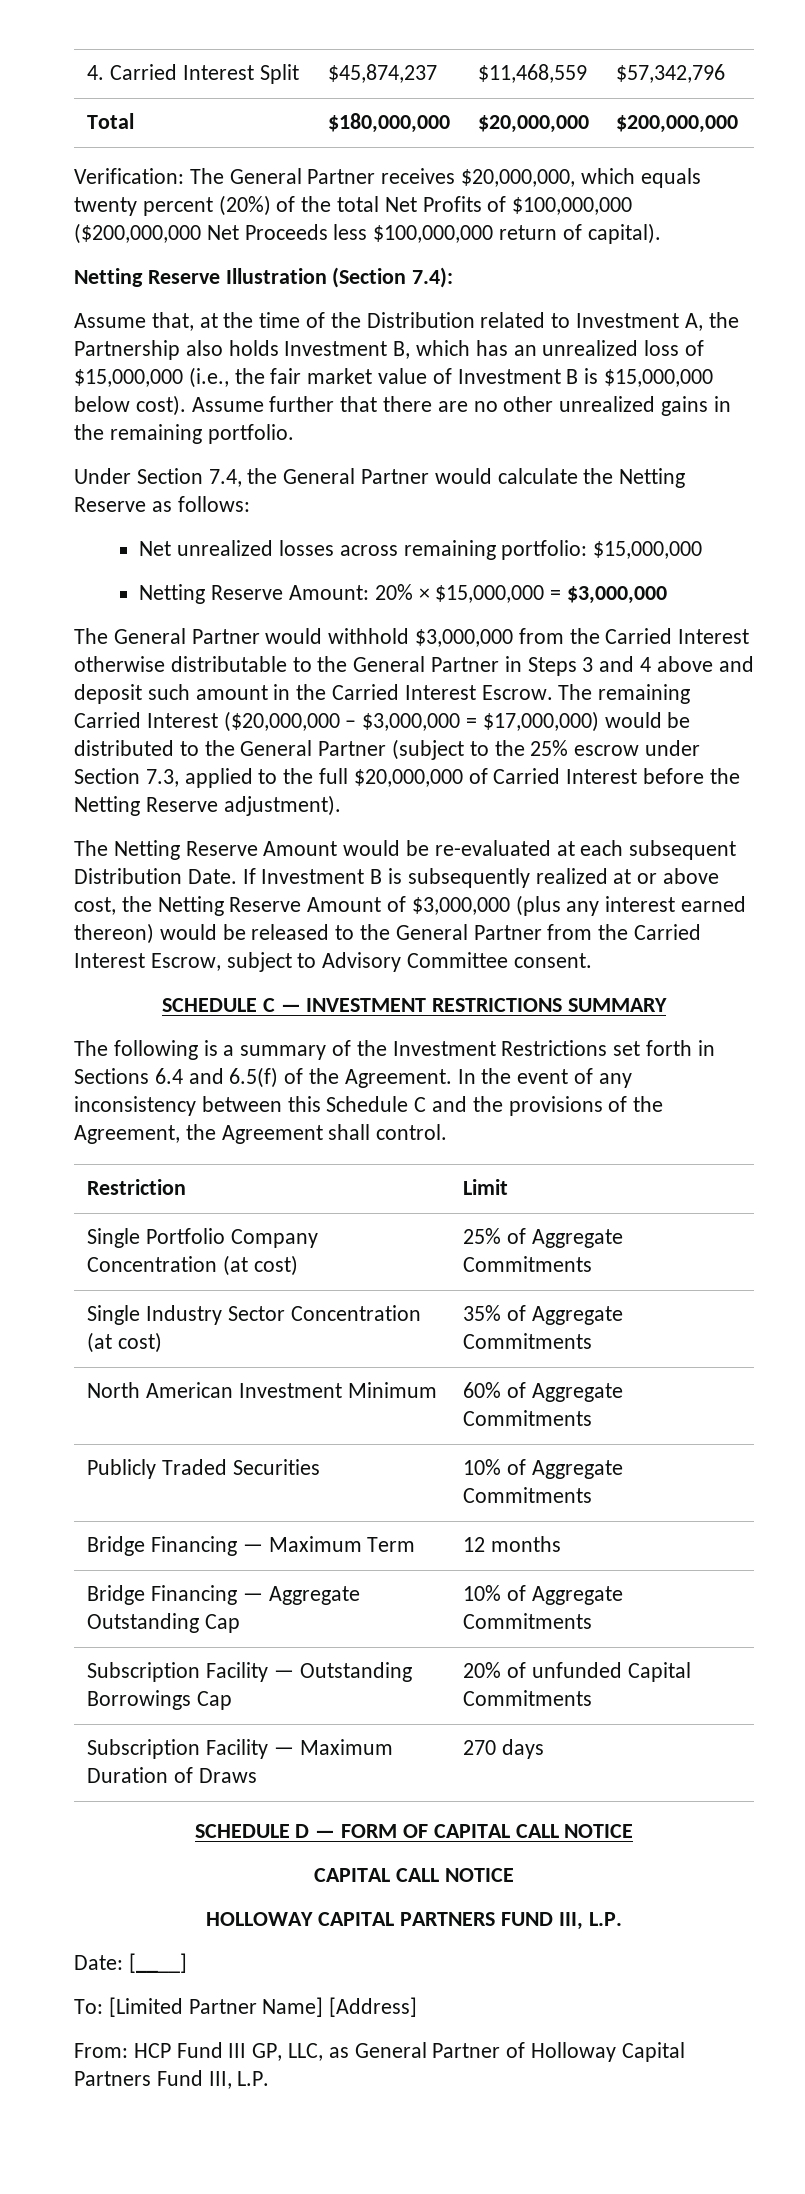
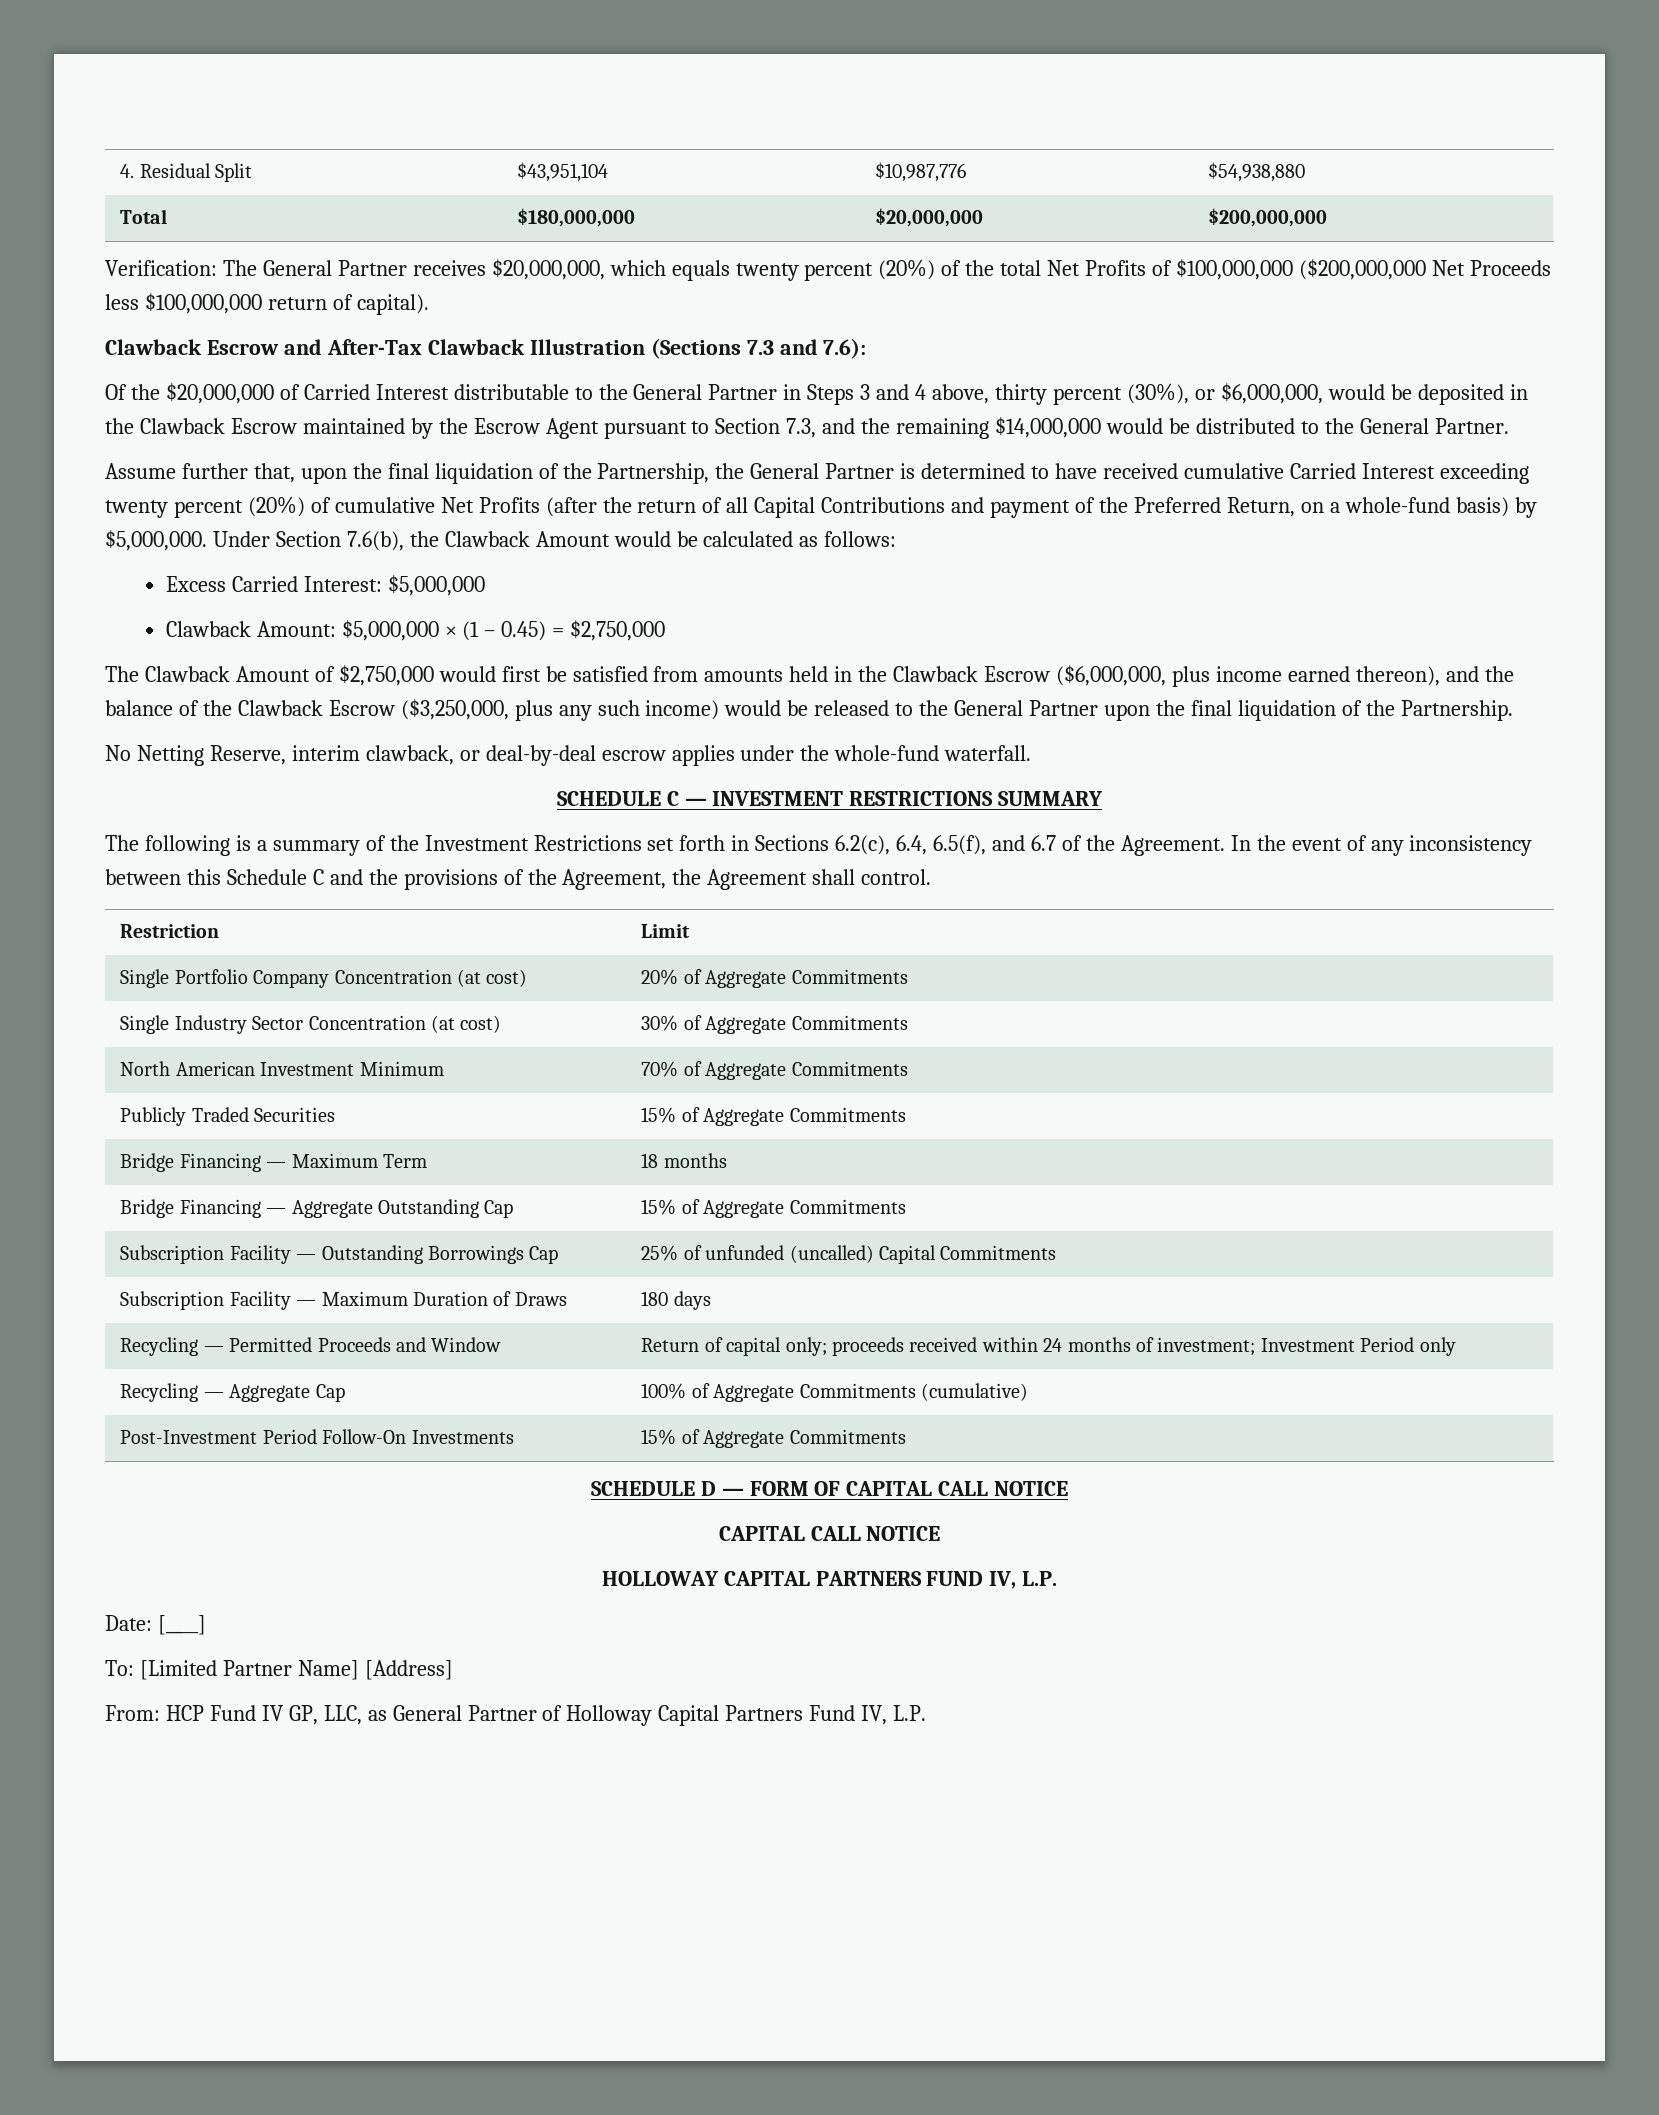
[109,64,254,80] Carried Interest -> [139,163,211,178] Residual
[328,64,438,83] [478,64,588,83] [616,64,726,83] $45,874,237 | $11,468,559 | $57,342,796 -> [517,162,609,182] [875,162,967,182] [1208,162,1306,182] $43,951,104 | $10,987,776 | $54,938,880
[74,267,454,288] [74,312,739,331] [74,340,705,360] [74,367,714,388] [74,395,731,416] [74,424,294,444] [74,468,686,488] [74,496,250,512] [139,540,703,560] [139,584,668,604] [74,628,750,647] [74,656,165,672] Netting Reserve Illustration (Section 7.4): // Assume that, at the time of the Distribution related to Investment A, the Partnership also holds Investment B, which has an unrealized loss of $15,000,000 (i.e., the fair market value of Investment B is $15,000,000 below cost). Assume further that there are no other unrealized gains in the remaining portfolio. // Under Section 7.4, the General Partner would calculate the Netting Reserve as follows: // Net unrealized losses across remaining portfolio: $15,000,000 // Netting Reserve Amount: 20% × $15,000,000 = $3,000,000 // The General Partner would withhold $3,000,000 from the Carried Interest otherwise -> [105,338,867,359] [105,383,449,404] Clawback Escrow and After-Tax Clawback Illustration (Sections 7.3 and 7.6): // Of the $20,000,000 of Carried Interest
[656,656,754,672] [74,684,691,704] [74,711,599,732] above and deposit such amount in the Carried Interest Escrow. The remaining Carried Interest ($20,000,000 – $3,000,000 = $17,000,000) -> [932,383,1528,405] [105,417,1102,439] above, thirty percent (30%), or $6,000,000, would be deposited in the Clawback Escrow maintained by the Escrow Agent pursuant to Section 7.3, and the remaining $14,000,000
[318,739,701,760] [74,768,740,788] [74,795,341,816] [74,840,737,860] [74,868,720,888] [74,895,747,916] [74,923,154,944] Partner (subject to the 25% escrow under Section 7.3, applied to the full $20,000,000 of Carried Interest before the Netting Reserve adjustment). // The Netting Reserve Amount would be re-evaluated at each subsequent Distribution Date. If Investment B is subsequently realized at or above cost, the Netting Reserve Amount of $3,000,000 (plus any interest earned thereon) -> [1434,418,1509,434] [105,463,1529,484] [105,496,1537,518] [105,530,897,551] [165,575,485,596] [165,620,666,641] [105,665,1514,687] [105,699,720,721] Partner. // Assume further that, upon the final liquidation of the Partnership, the General Partner is determined to have received cumulative Carried Interest exceeding twenty percent (20%) of cumulative Net Profits (after the return of all Capital Contributions and payment of the Preferred Return, on a whole-fund basis) by $5,000,000. Under Section 7.6(b), the Clawback Amount would be calculated as follows: // Excess Carried Interest: $5,000,000 // Clawback Amount: $5,000,000 × (1 – 0.45) = $2,750,000 // The Clawback Amount of $2,750,000 would first be satisfied from amounts held in the Clawback Escrow ($6,000,000, plus income earned thereon), and the balance of the Clawback Escrow ($3,250,000, plus any such income)
[547,924,702,940] [74,952,592,972] from the Carried Interest Escrow, subject to Advisory Committee consent. -> [1103,700,1513,721] [105,745,1032,766] upon the final liquidation of the Partnership. // No Netting Reserve, interim clawback, or deal-by-deal escrow applies under the whole-fund waterfall.
[154,1067,279,1088] 6.4 and 6.5(f) -> [835,835,1056,855] 6.2(c), 6.4, 6.5(f), and 6.7
[463,1228,502,1244] 25% -> [641,969,679,985] 20%
[463,1305,502,1321] 35% -> [641,1015,679,1031] 30%
[463,1382,502,1398] 60% -> [641,1061,679,1077] 70%
[463,1459,502,1475] 10% -> [641,1107,677,1123] 15%
[463,1537,486,1552] 12 -> [641,1153,659,1168] 18
[463,1585,502,1601] 10% -> [641,1199,677,1215] 15%
[463,1662,502,1678] 20% -> [641,1245,679,1261] 25%
(622, 1670) none -> [789,1245,874,1263] (uncalled)
[463,1740,497,1755] 270 -> [641,1291,669,1306] 180
(544, 1749) none -> [120,1337,502,1356] [641,1337,1456,1356] [120,1383,345,1402] [641,1383,1028,1402] [120,1429,514,1444] [641,1429,906,1448] // Recycling — Permitted Proceeds and Window | Return of capital only; proceeds received within 24 months of investment; Investment Period only // Recycling — Aggregate Cap | 100% of Aggregate Commitments (cumulative) // Post-Investment Period Follow-On Investments | 15% of Aggregate Commitments
[558,1912,583,1930] III, -> [989,1571,1017,1589] IV,
[228,2043,247,2058] III -> [261,1705,284,1721] IV
[208,2071,232,2089] III, -> [861,1705,888,1725] IV,

